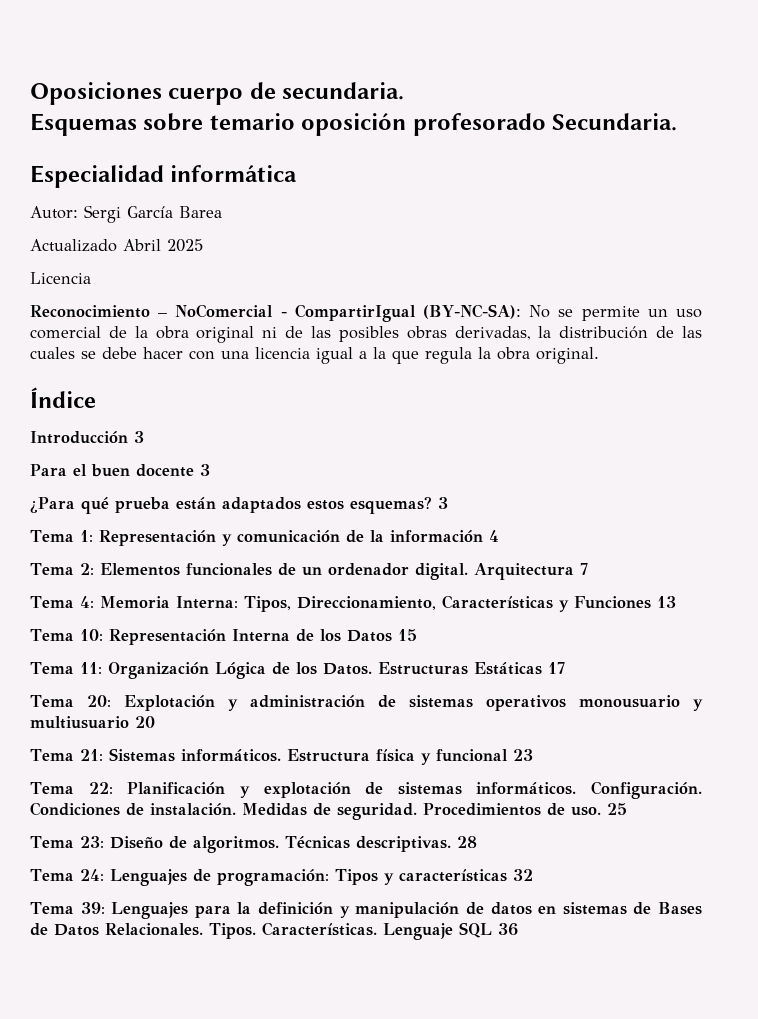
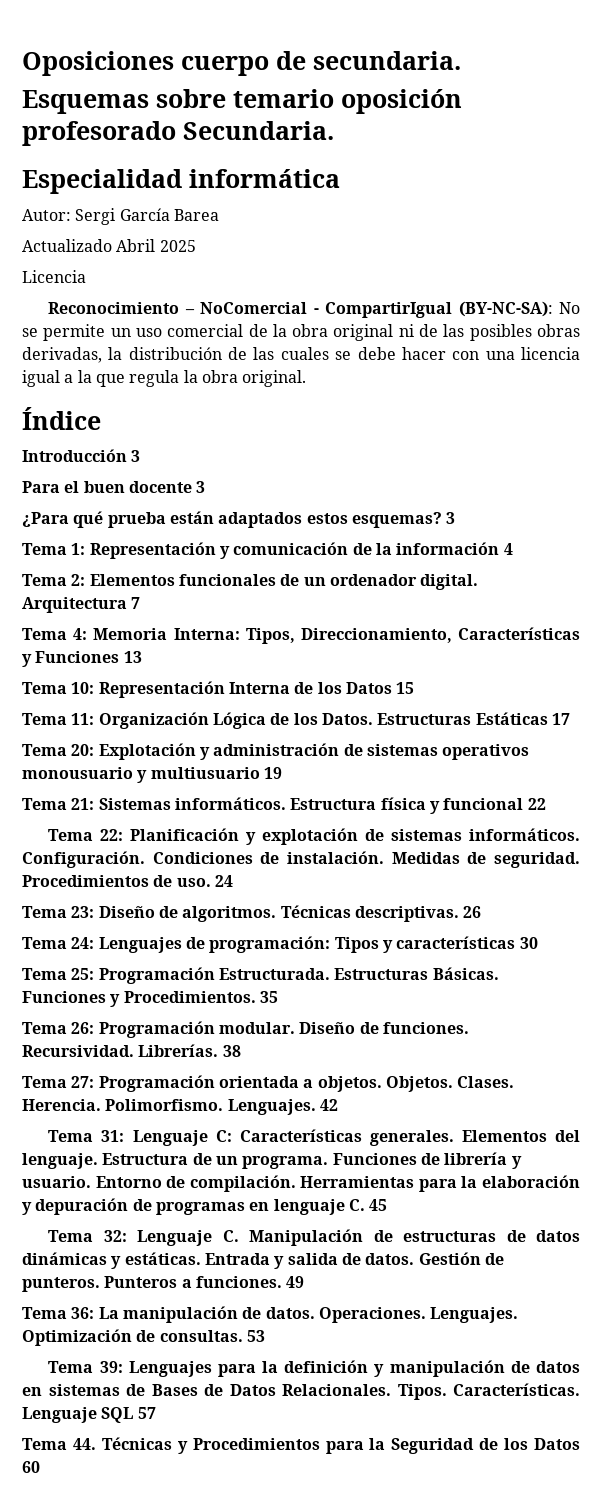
[135,716,155,728] 20 -> [263,767,282,779] 19
[512,749,533,761] 23 -> [527,798,546,810] 22
[607,803,627,815] 25 -> [214,875,233,887] 24
[456,836,477,848] 28 -> [463,906,482,918] 26
[512,869,533,881] 32 -> [519,937,538,949] [22,967,499,984] [22,991,278,1007] [22,1021,469,1038] [22,1044,241,1057] [22,1075,515,1092] [22,1099,338,1115] [48,1129,581,1146] [22,1152,522,1169] [22,1175,580,1192] [22,1198,388,1215] [48,1229,580,1246] [22,1252,504,1269] [22,1276,305,1292] [22,1306,519,1323] [22,1329,265,1346] 30 // Tema 25: Programación Estructurada. Estructuras Básicas. Funciones y Procedimientos. 35 // Tema 26: Programación modular. Diseño de funciones. Recursividad. Librerías. 38 // Tema 27: Programación orientada a objetos. Objetos. Clases. Herencia. Polimorfismo. Lenguajes. 42 // Tema 31: Lenguaje C: Características generales. Elementos del lenguaje. Estructura de un programa. Funciones de librería y usuario. Entorno de compilación. Herramientas para la elaboración y depuración de programas en lenguaje C. 45 // Tema 32: Lenguaje C. Manipulación de estructuras de datos dinámicas y estáticas. Entrada y salida de datos. Gestión de punteros. Punteros a funciones. 49 // Tema 36: La manipulación de datos. Operaciones. Lenguajes. Optimización de consultas. 53
[498,923,518,936] 36 -> [137,1407,156,1419] [22,1437,581,1454] [22,1461,40,1473] 57 // Tema 44. Técnicas y Procedimientos para la Seguridad de los Datos 60

